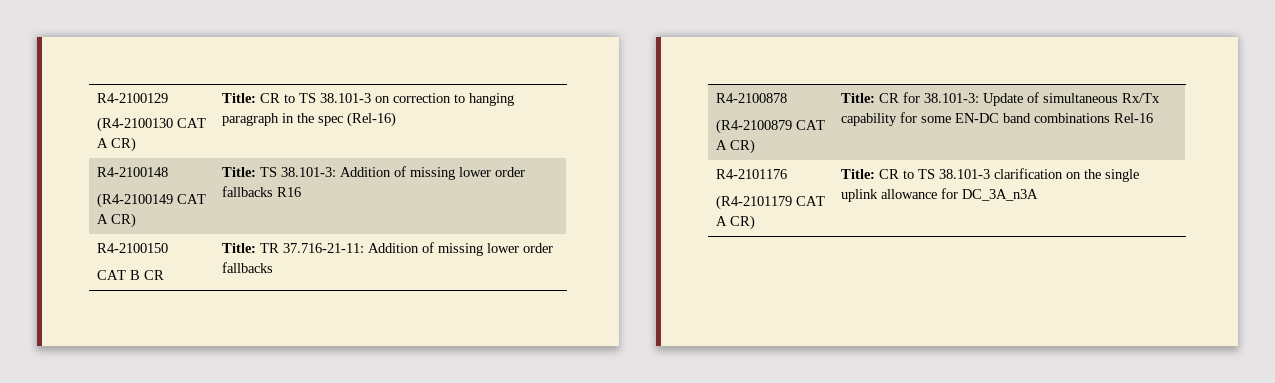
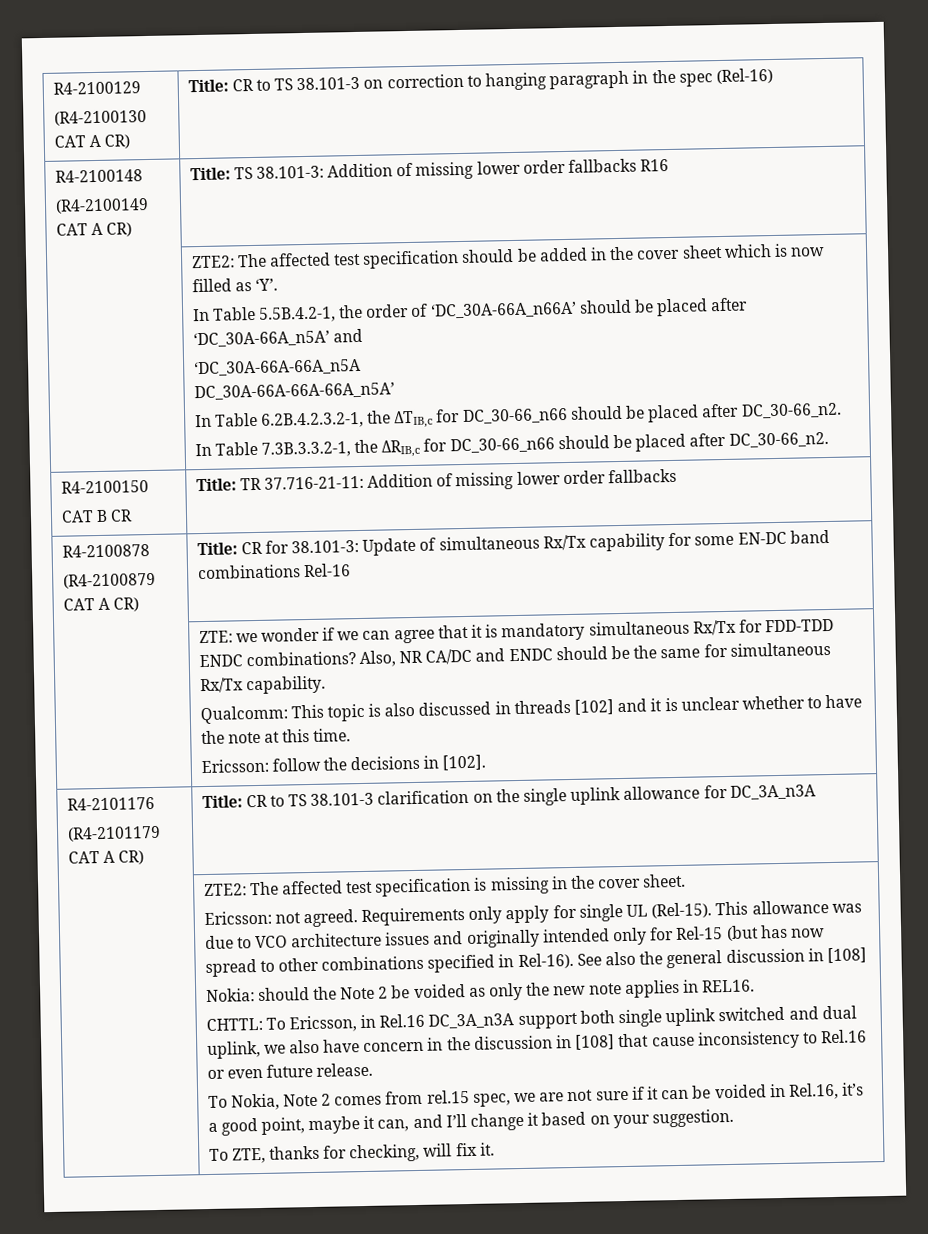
(302, 192) none -> [191,243,826,269] [191,278,278,293] [192,297,749,323] [192,328,363,348] [193,358,361,377] [193,382,395,401] [194,402,842,429] [194,431,829,458] // | ZTE2: The affected test specification should be added in the cover sheet which is now filled as ‘Y’. // In Table 5.5B.4.2-1, the order of ‘DC_30A-66A_n66A’ should be placed after ‘DC_30A-66A_n5A’ and // ‘DC_30A-66A-66A_n5A // DC_30A-66A-66A-66A_n5A’ // In Table 6.2B.4.2.3.2-1, the ΔTIB,c for DC_30-66_n66 should be placed after DC_30-66_n2. // In Table 7.3B.3.3.2-1, the ΔRIB,c for DC_30-66_n66 should be placed after DC_30-66_n2.
(1154, 118) none -> [198,618,835,644] [198,641,831,668] [199,675,326,695] [199,694,863,725] [200,728,352,745] [200,754,487,774] // | ZTE: we wonder if we can agree that it is mandatory simultaneous Rx/Tx for FDD-TDD ENDC combinations? Also, NR CA/DC and ENDC should be the same for simultaneous Rx/Tx capability. // Qualcomm: This topic is also discussed in threads [102] and it is unclear whether to have the note at this time. // Ericsson: follow the decisions in [102].
(1039, 195) none -> [203,873,687,897] [203,900,862,928] [204,924,825,950] [204,947,867,978] [205,979,756,1003] [205,1005,857,1033] [206,1029,868,1060] [206,1062,374,1080] [207,1082,865,1111] [207,1108,734,1136] [208,1142,495,1164] // | ZTE2: The affected test specification is missing in the cover sheet. // Ericsson: not agreed. Requirements only apply for single UL (Rel-15). This allowance was due to VCO architecture issues and originally intended only for Rel-15 (but has now spread to other combinations specified in Rel-16). See also the general discussion in [108] // Nokia: should the Note 2 be voided as only the new note applies in REL16. // CHTTL: To Ericsson, in Rel.16 DC_3A_n3A support both single uplink switched and dual uplink, we also have concern in the discussion in [108] that cause inconsistency to Rel.16 or even future release. // To Nokia, Note 2 comes from rel.15 spec, we are not sure if it can be voided in Rel.16, it’s a good point, maybe it can, and I’ll change it based on your suggestion. // To ZTE, thanks for checking, will fix it.

